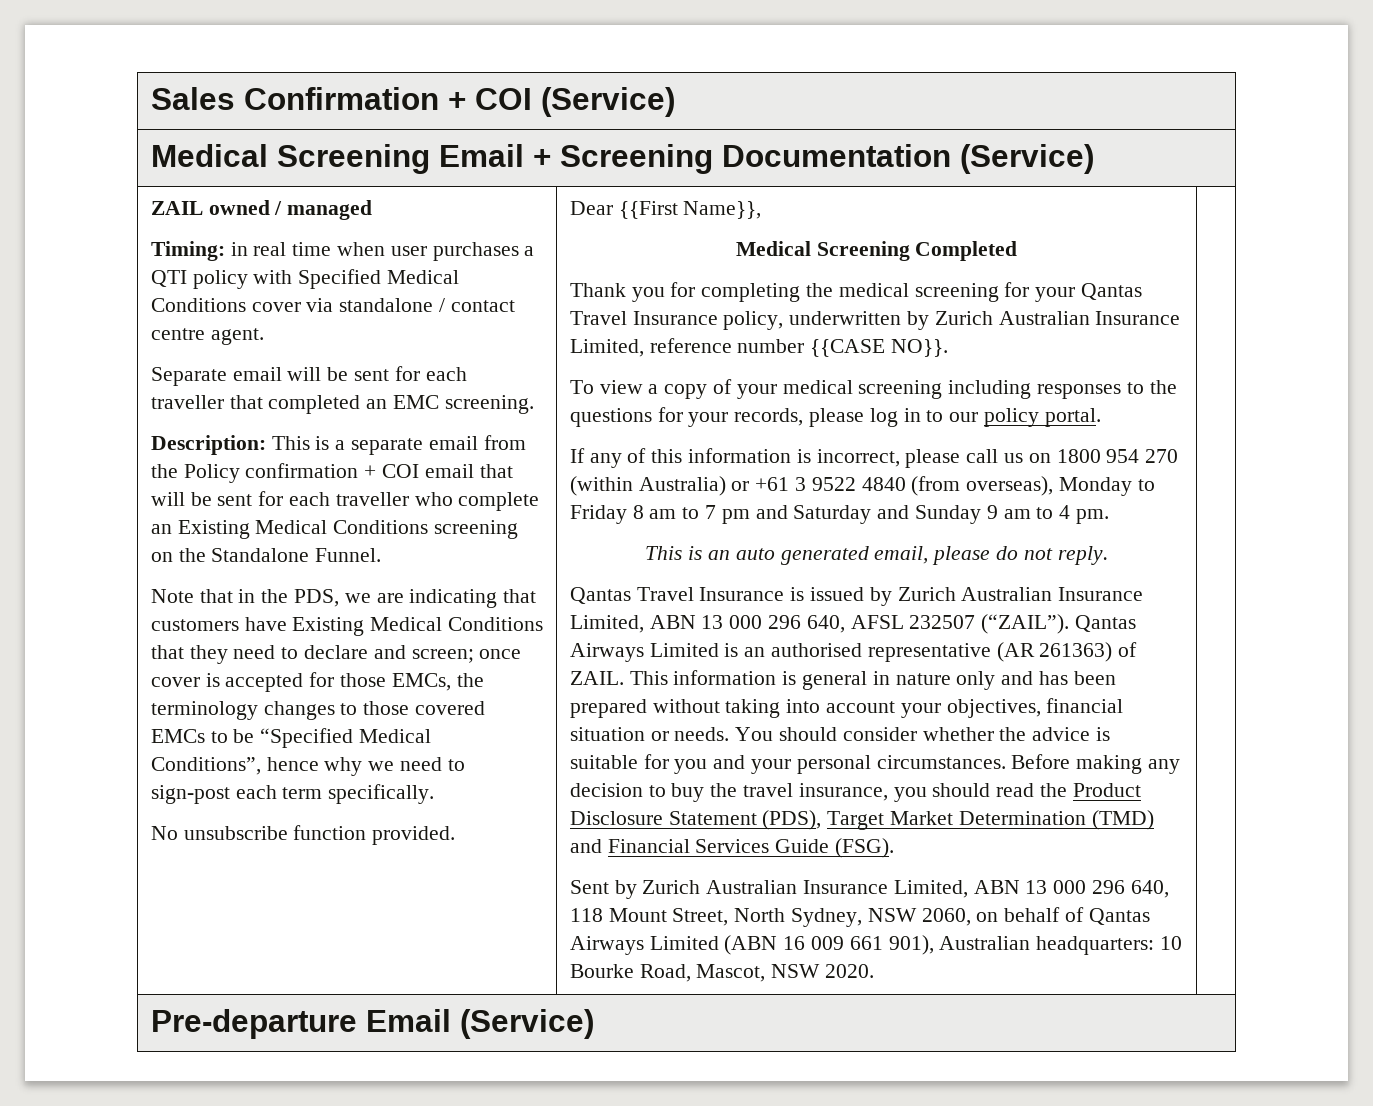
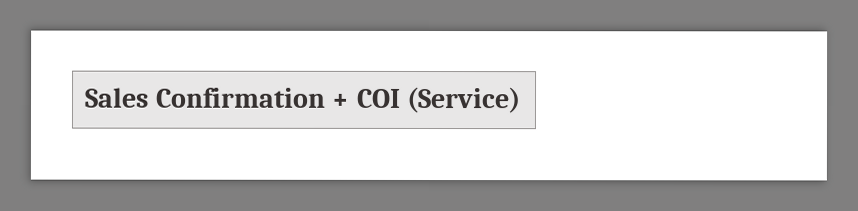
[150,144,1094,174] [150,200,373,220] [150,241,535,261] [150,269,460,289] [150,298,515,312] [150,328,264,345] [150,366,467,386] [150,395,534,414] [150,435,526,455] [150,463,513,483] [150,491,540,511] [150,520,519,539] [150,548,382,562] [150,589,537,608] [150,617,544,636] [150,645,522,664] [150,672,484,692] [150,701,486,720] [150,728,432,748] [150,757,465,776] [150,784,435,804] [150,825,456,845] [569,201,762,219] [735,241,1018,261] [569,282,1143,302] [569,311,1181,330] [569,338,949,357] [569,379,1177,399] [569,407,1101,427] [569,448,1179,468] [569,476,1155,496] [569,505,1110,524] [645,546,1108,565] [569,587,1144,606] [569,614,1137,634] [569,642,1138,662] [569,670,1116,690] [569,698,1124,718] [569,727,1111,741] [569,754,1181,774] [569,783,1141,802] [569,810,1154,830] [569,838,895,858] [569,880,1169,899] [569,907,1150,927] [569,935,1183,955] [569,964,875,982] [150,1009,594,1039] // Medical Screening Email + Screening Documentation (Service) // ZAIL owned / managed // Timing: in real time when user purchases a QTI policy with Specified Medical Conditions cover via standalone / contact centre agent. // Separate email will be sent for each traveller that completed an EMC screening. // Description: This is a separate email from the Policy confirmation + COI email that will be sent for each traveller who complete an Existing Medical Conditions screening on the Standalone Funnel. // Note that in the PDS, we are indicating that customers have Existing Medical Conditions that they need to declare and screen; once cover is accepted for those EMCs, the terminology changes to those covered EMCs to be “Specified Medical Conditions”, hence why we need to sign-post each term specifically. // No unsubscribe function provided. | Dear {{First Name}}, // Medical Screening Completed // Thank you for completing the medical screening for your Qantas Travel Insurance policy, underwritten by Zurich Australian Insurance Limited, reference number {{CASE NO}}. // To view a copy of your medical screening including responses to the questions for your records, please log in to our policy portal. // If any of this information is incorrect, please call us on 1800 954 270 (within Australia) or +61 3 9522 4840 (from overseas), Monday to Friday 8 am to 7 pm and Saturday and Sunday 9 am to 4 pm. // This is an auto generated email, please do not reply. // Qantas Travel Insurance is issued by Zurich Australian Insurance Limited, ABN 13 000 296 640, AFSL 232507 (“ZAIL”). Qantas Airways Limited is an authorised representative (AR 261363) of ZAIL. This information is general in nature only and has been prepared without taking into account your objectives, financial situation or needs. You should consider whether the advice is suitable for you and your personal circumstances. Before making any decision to buy the travel insurance, you should read the Product Disclosure Statement (PDS), Target Market Determination (TMD) and Financial Services Guide (FSG). // Sent by Zurich Australian Insurance Limited, ABN 13 000 296 640, 118 Mount Street, North Sydney, NSW 2060, on behalf of Qantas Airways Limited (ABN 16 009 661 901), Australian headquarters: 10 Bourke Road, Mascot, NSW 2020. | // Pre-departure Email (Service) -> (522, 100) none

